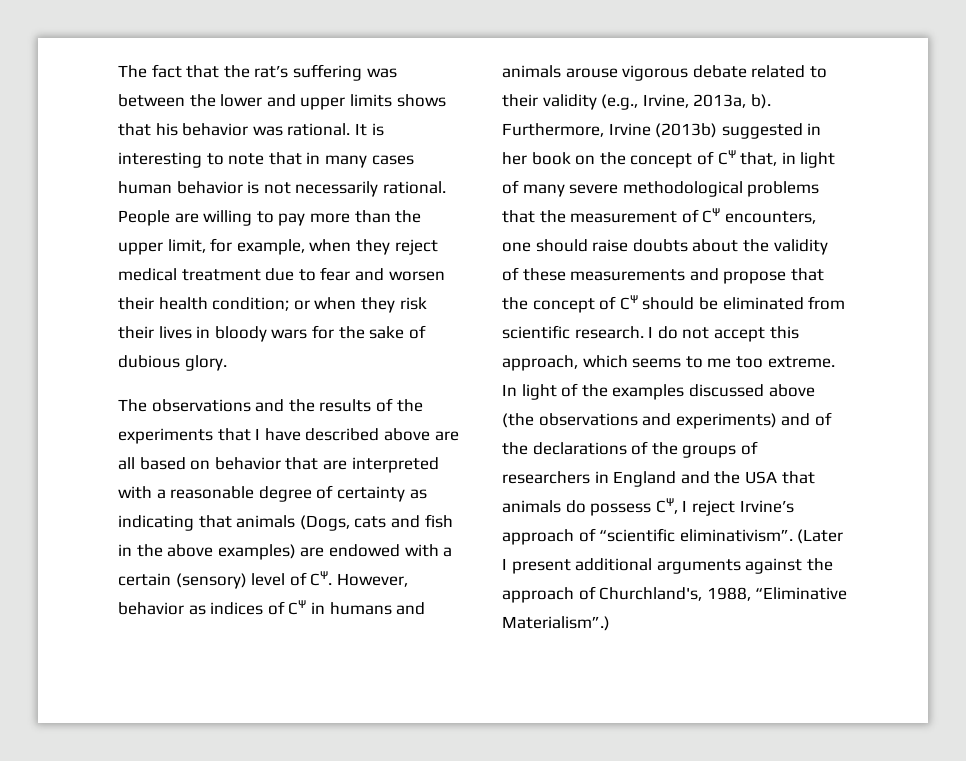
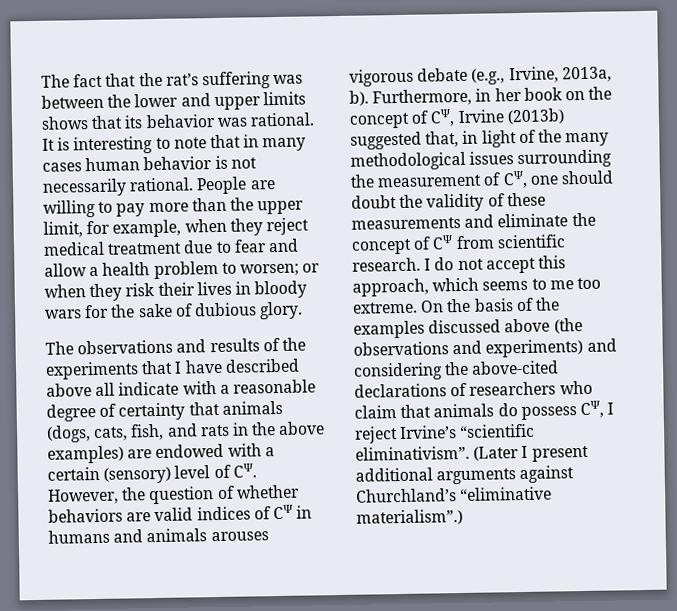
[155,123,178,136] his -> [124,115,144,129] its
[388,271,445,281] [118,297,290,311] worsen their health condition; -> [44,260,299,280] allow a health problem to worsen;
[288,399,315,412] the -> (207, 346) none
[434,431,459,441] [118,457,439,473] are all based on behavior that are interpreted -> [95,381,180,396] all indicate
[409,489,427,499] [118,514,453,531] as indicating that animals (Dogs, cats and fish -> [188,400,283,416] [46,423,230,443] that animals (dogs, cats, fish, and rats
[118,602,206,615] behavior as -> [121,484,300,505] [48,507,194,523] the question of whether behaviors are valid
[565,68,618,78] arouse -> [210,531,269,542] arouses
[751,65,827,78] [502,94,597,110] related to their validity -> (469, 74) none
[608,123,803,139] Irvine (2013b) suggested -> (473, 97) none
[717,150,836,168] [502,180,820,197] [502,208,816,224] [502,239,739,252] CΨ that, in light of many severe methodological problems that the measurement of CΨ encounters, one should raise doubts about -> [430,108,565,127] [350,129,610,150] [350,149,613,171] [350,170,614,189] [351,195,397,209] CΨ, Irvine (2013b) suggested that, in light of the many methodological issues surrounding the measurement of CΨ, one should doubt
[723,268,824,284] [502,295,804,313] propose that the concept of CΨ should be eliminated -> [497,212,596,228] [351,235,454,255] eliminate the concept of CΨ
[502,384,557,400] In light -> [420,298,514,313] On the basis
[814,412,832,426] [502,441,758,458] [502,471,777,487] of the declarations of the groups of researchers in England and the USA -> [353,360,560,381] [354,380,593,398] [354,405,397,419] considering the above-cited declarations of researchers who claim
[502,528,596,545] approach of -> (458, 432) none
[806,558,833,571] [502,586,848,603] [502,616,610,631] the approach of Churchland's, 1988, “Eliminative Materialism”.) -> [356,486,553,503] [356,508,463,526] Churchland’s “eliminative materialism”.)

